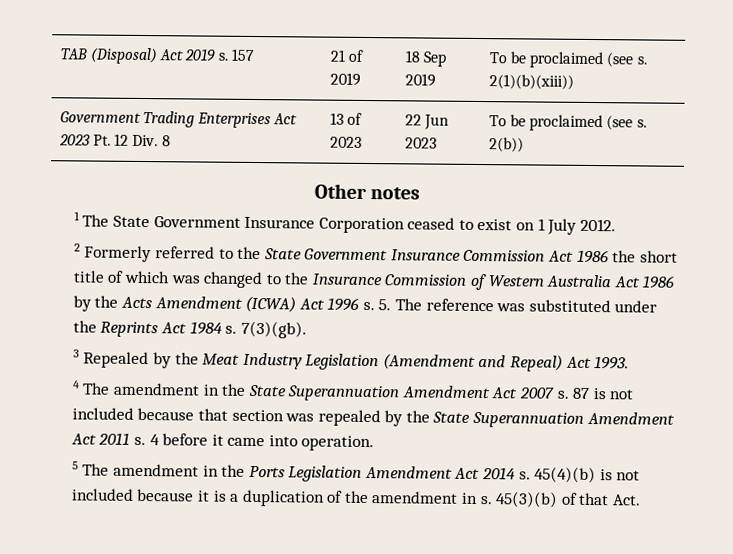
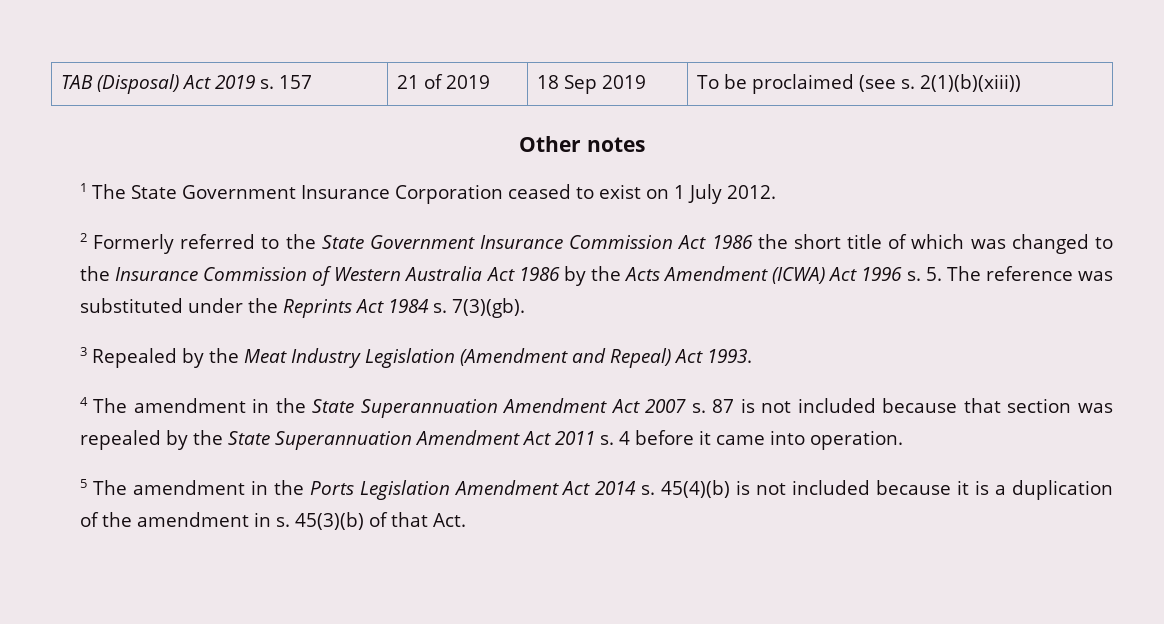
[59,110,298,129] [58,133,171,147] [329,112,362,125] [329,136,362,148] [404,114,449,130] [404,137,437,149] [488,114,647,132] [488,137,524,153] // Government Trading Enterprises Act 2023 Pt. 12 Div. 8 | 13 of 2023 | 22 Jun 2023 | To be proclaimed (see s. 2(b)) -> (1021, 83) none

